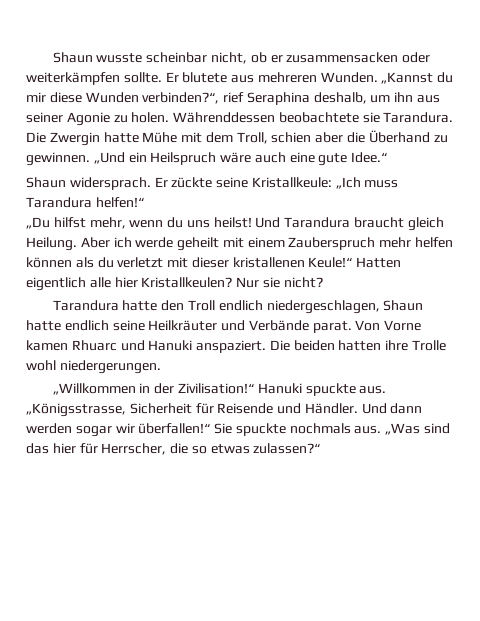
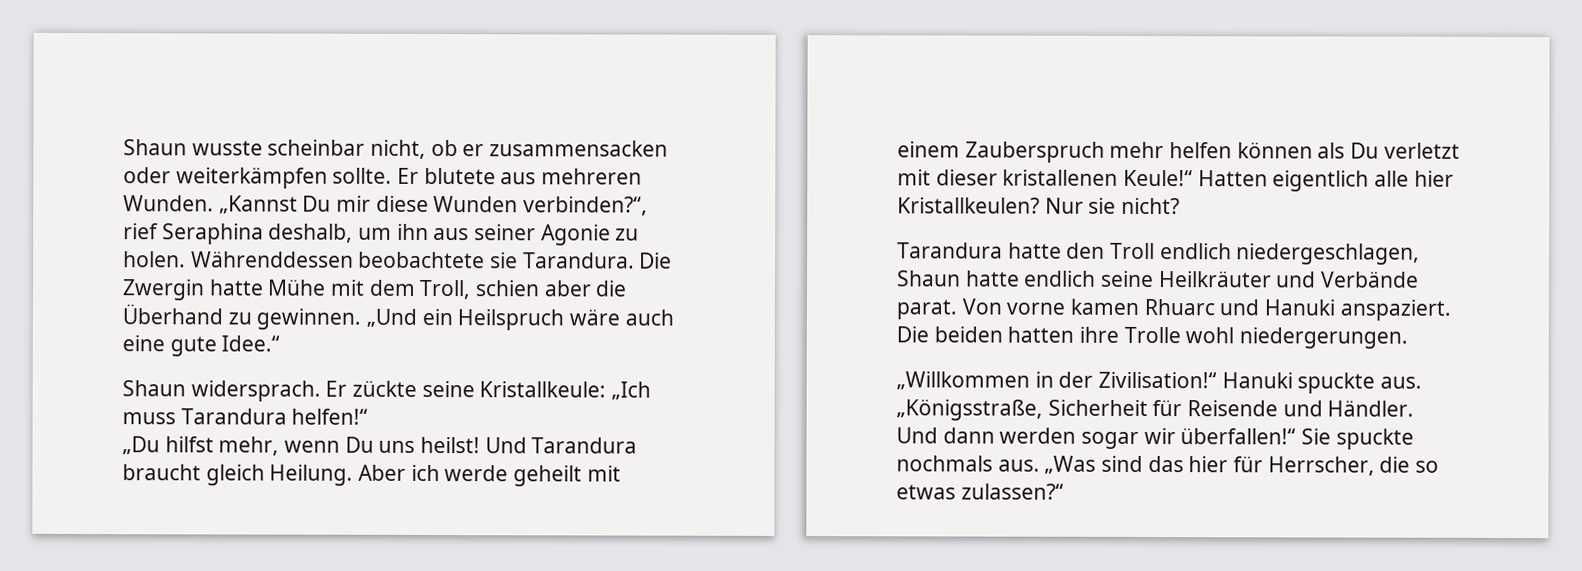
[437,72,454,83] du -> [302,195,332,212] Du
[167,217,184,228] du -> [344,436,374,453] Du
[97,257,114,268] du -> [1350,142,1380,159] Du
[384,320,422,331] Vorne -> [1006,302,1066,315] vorne
[26,403,126,417] „Königsstrasse, -> [896,399,1043,421] „Königsstraße,

